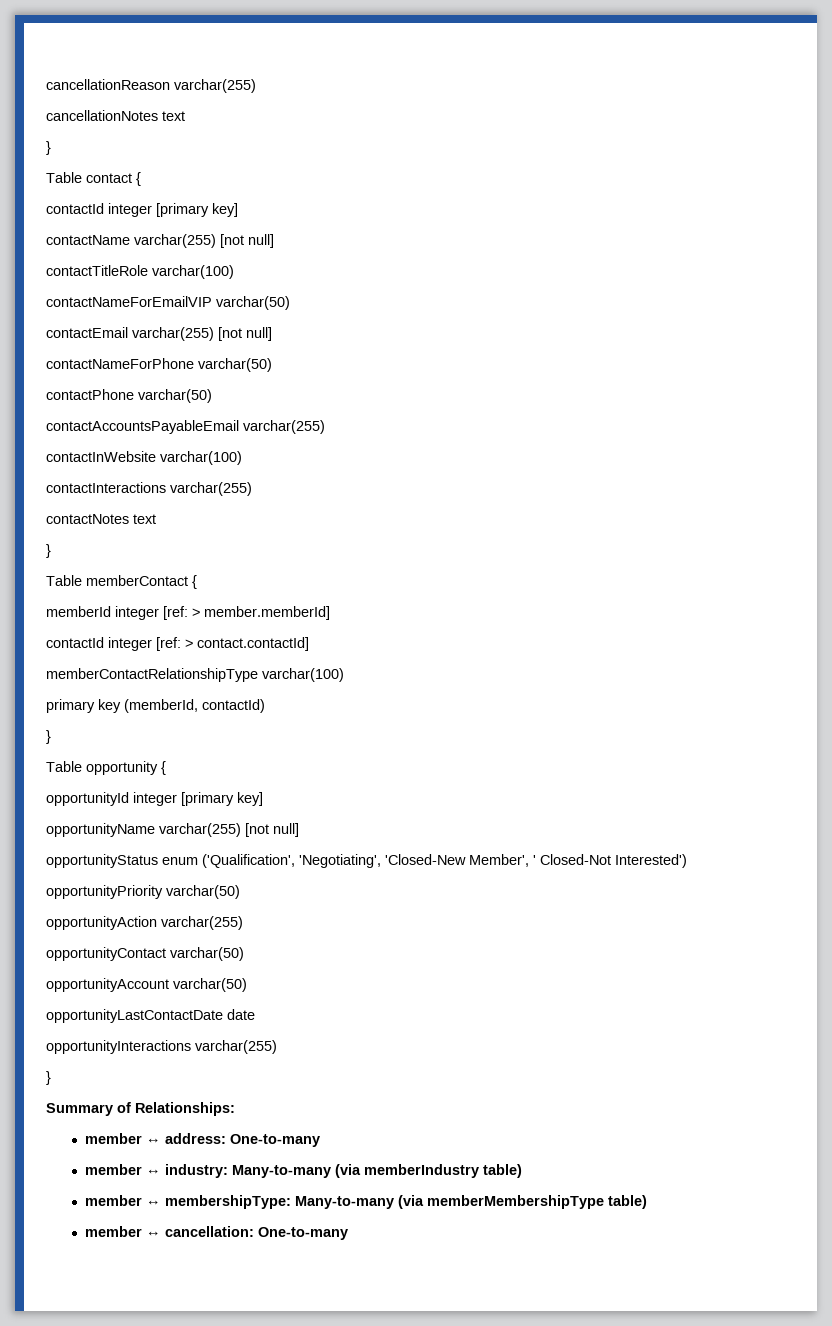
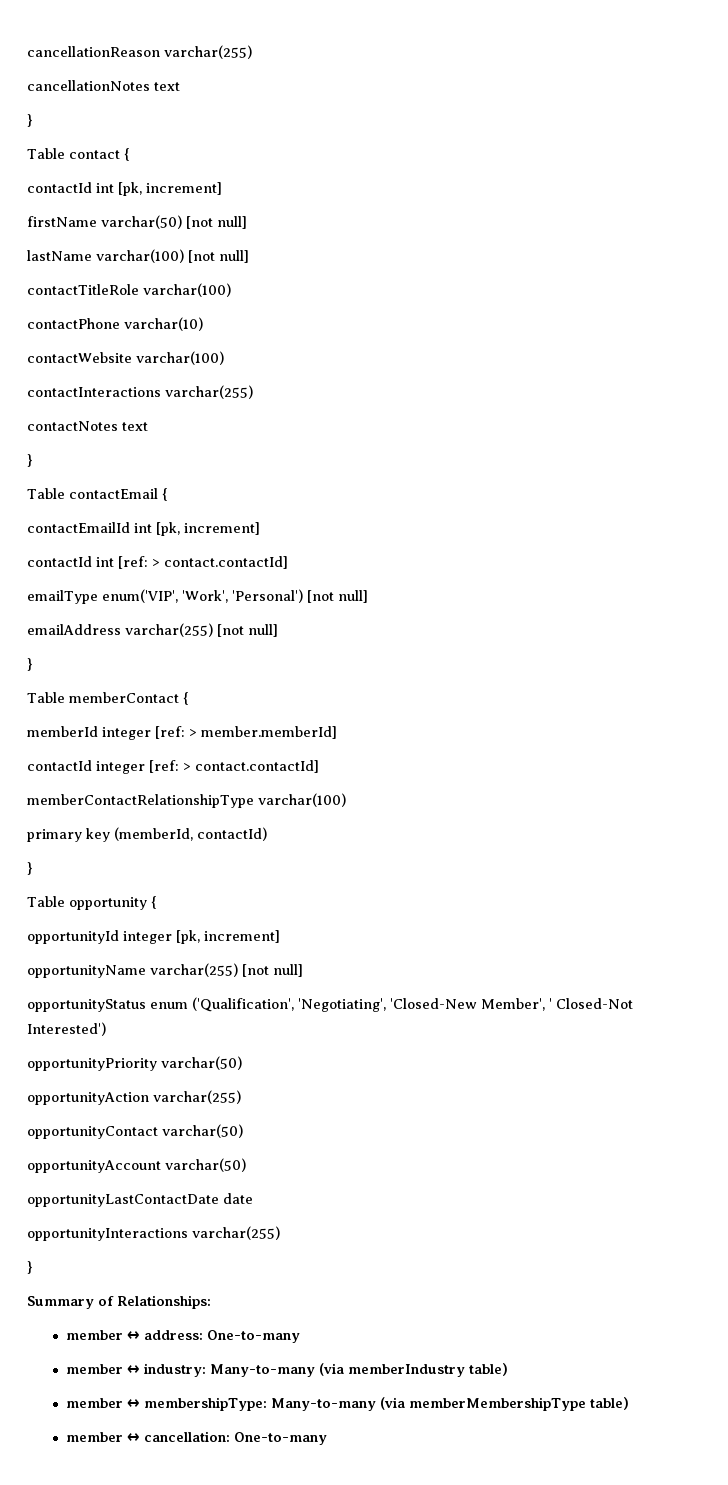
[108,203,238,217] [46,234,274,248] [46,265,234,279] [46,296,290,310] [46,327,272,341] [46,358,272,372] [46,389,212,403] [46,420,325,434] [46,451,156,462] integer [primary key] // contactName varchar(255) [not null] // contactTitleRole varchar(100) // contactNameForEmailVIP varchar(50) // contactEmail varchar(255) [not null] // contactNameForPhone varchar(50) // contactPhone varchar(50) // contactAccountsPayableEmail varchar(255) // contactInWebsite -> [96,182,222,196] [27,215,247,229] [27,249,249,263] [27,283,231,297] [27,317,203,331] [27,352,132,363] int [pk, increment] // firstName varchar(50) [not null] // lastName varchar(100) [not null] // contactTitleRole varchar(100) // contactPhone varchar(10) // contactWebsite
(51, 551) none -> [27,488,168,501] [27,522,260,536] [27,556,288,569] [27,589,368,604] [27,623,278,637] [27,658,33,671] // Table contactEmail { // contactEmailId int [pk, increment] // contactId int [ref: > contact.contactId] // emailType enum('VIP', 'Work', 'Personal') [not null] // emailAddress varchar(255) [not null] // }
[181,792,263,806] [primary key] -> [176,930,280,944] [pk, increment]

